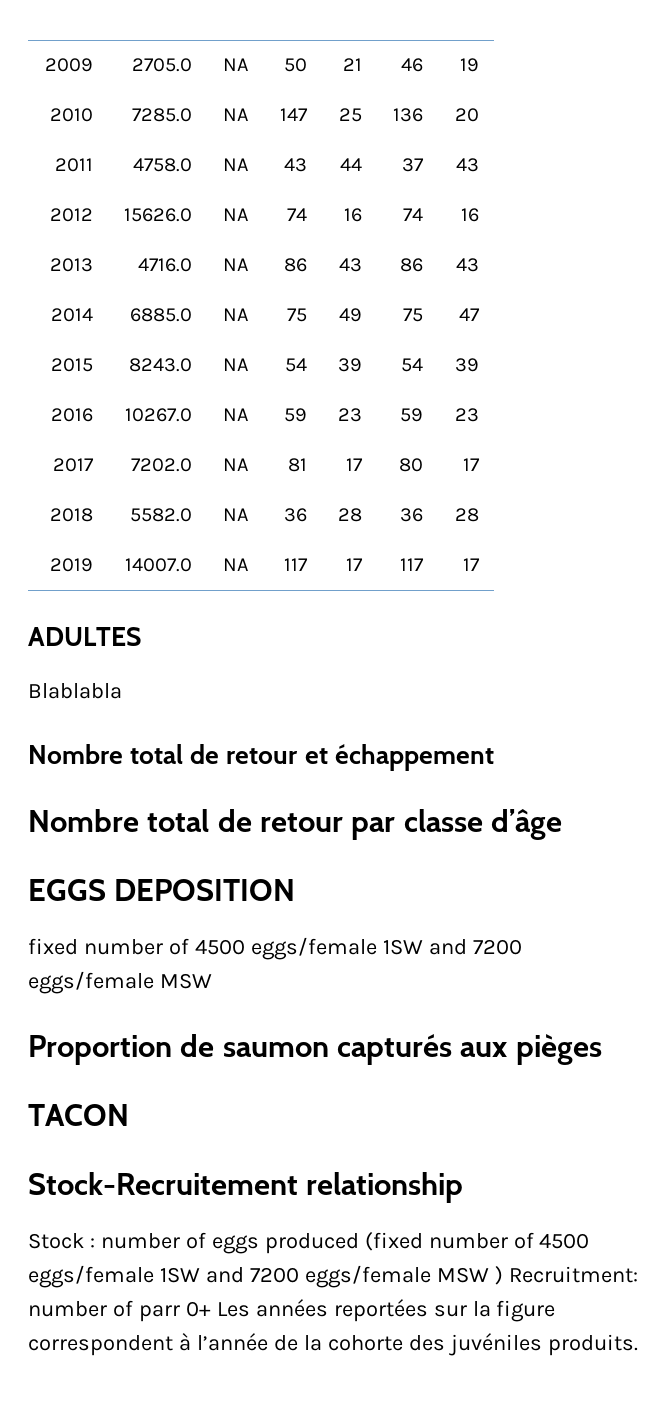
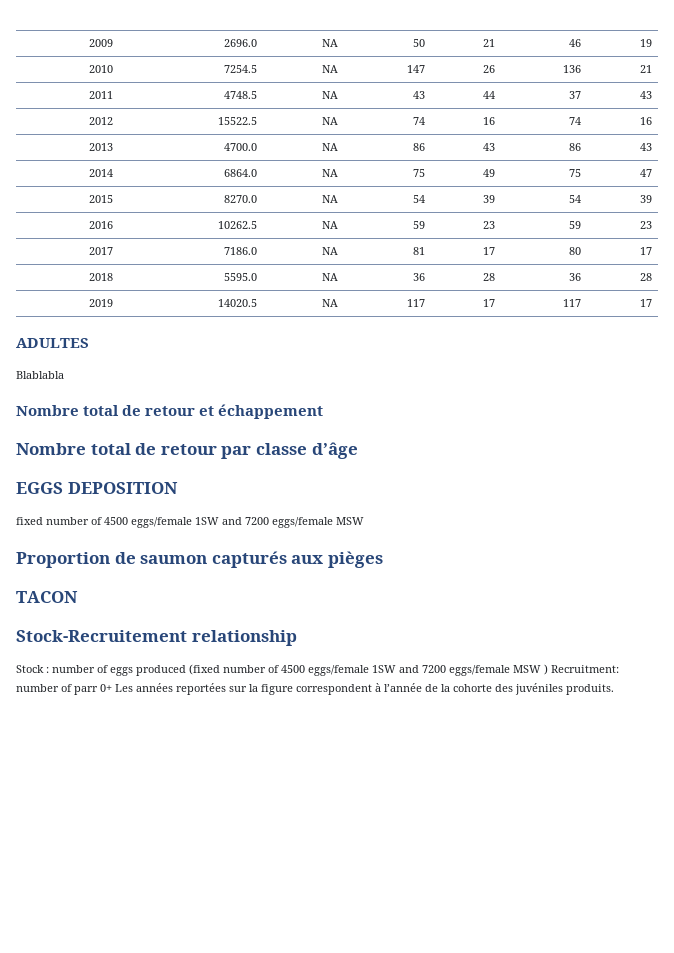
[131,58,192,72] 2705.0 -> [223,39,257,47] 2696.0
[131,108,192,122] 7285.0 -> [223,65,257,73] 7254.5
[338,108,362,122] 25 -> [482,65,495,73] 26
[454,108,479,122] 20 -> [639,65,652,73] 21
[132,158,192,172] 4758.0 -> [223,91,257,99] 4748.5
[123,208,192,222] 15626.0 -> [217,117,257,125] 15522.5
[137,258,192,272] 4716.0 -> [223,143,257,151] 4700.0
[129,308,192,322] 6885.0 -> [223,169,257,177] 6864.0
[128,358,192,372] 8243.0 -> [223,195,257,203] 8270.0
[124,408,192,422] 10267.0 -> [217,221,257,229] 10262.5
[130,458,192,472] 7202.0 -> [223,247,257,255] 7186.0
[129,508,192,522] 5582.0 -> [223,273,257,281] 5595.0
[124,558,192,572] 14007.0 -> [217,299,257,307] 14020.5

